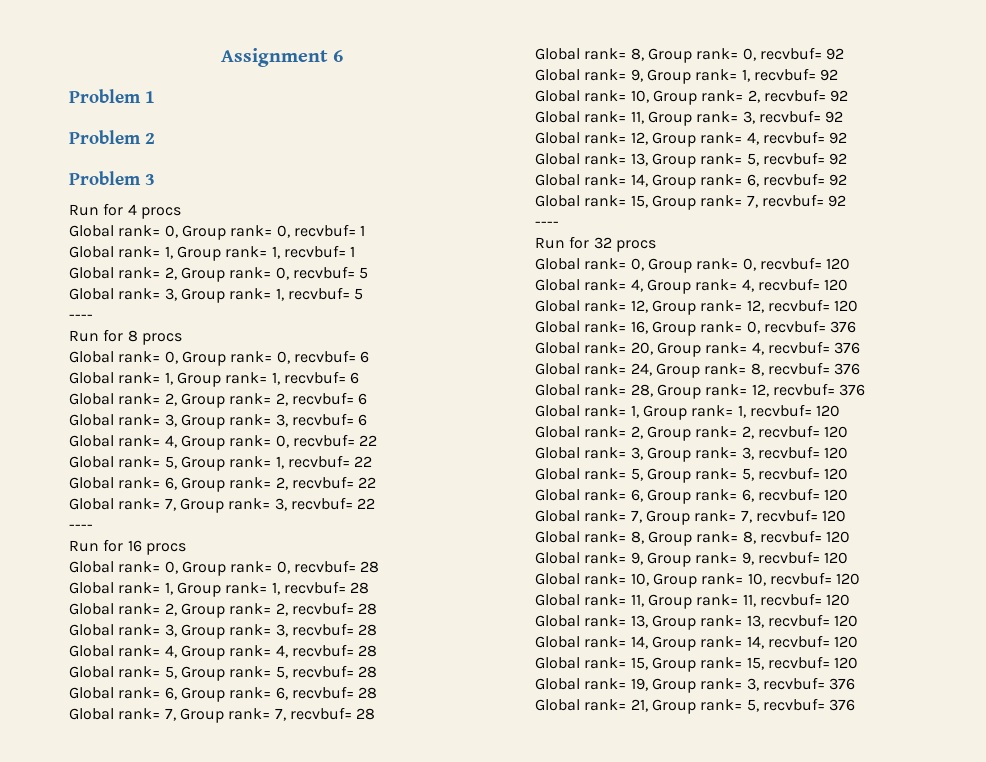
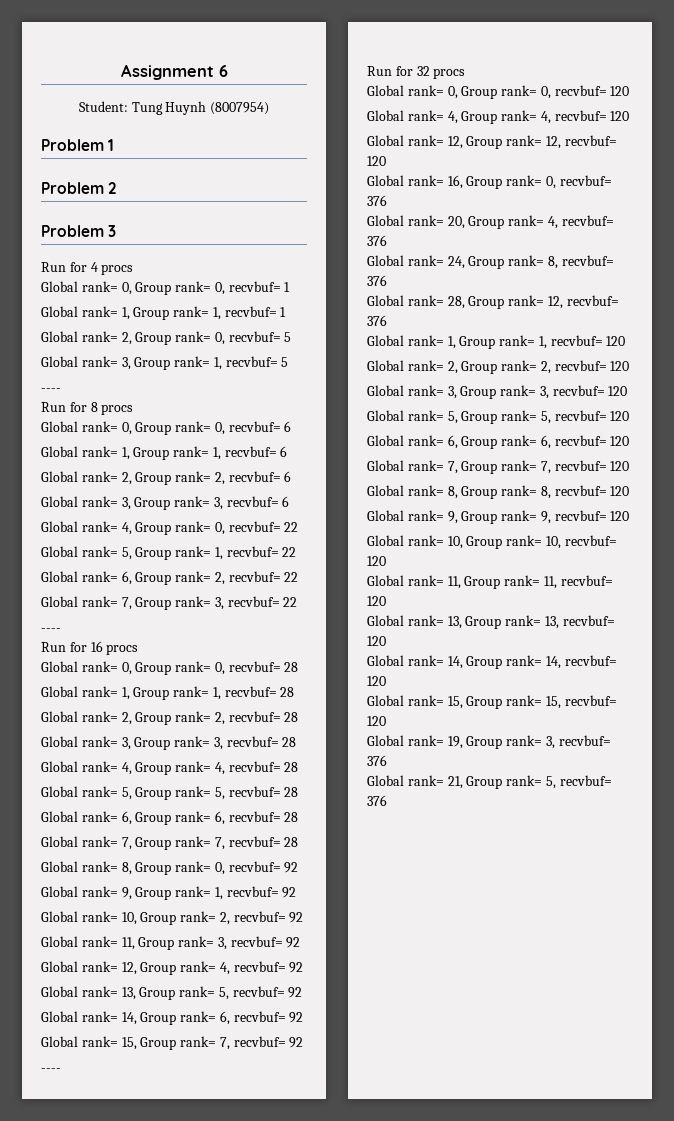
(344, 56) none -> [78,101,270,115] // Student: Tung Huynh (8007954)

